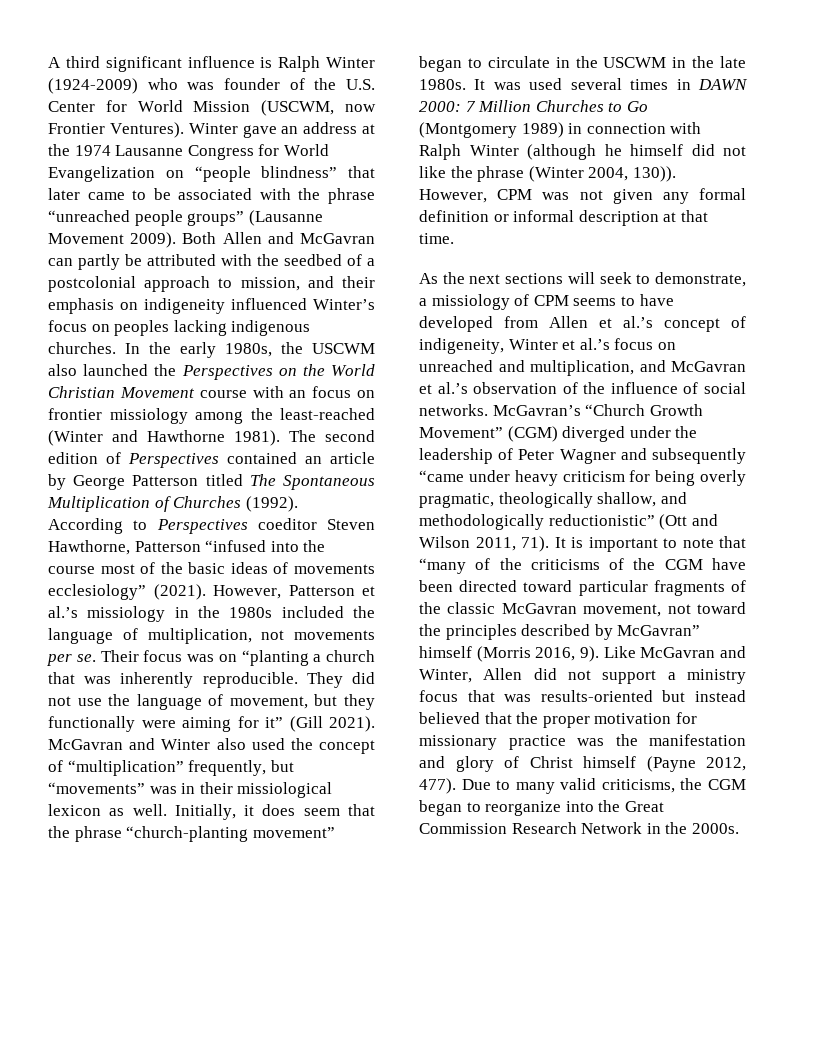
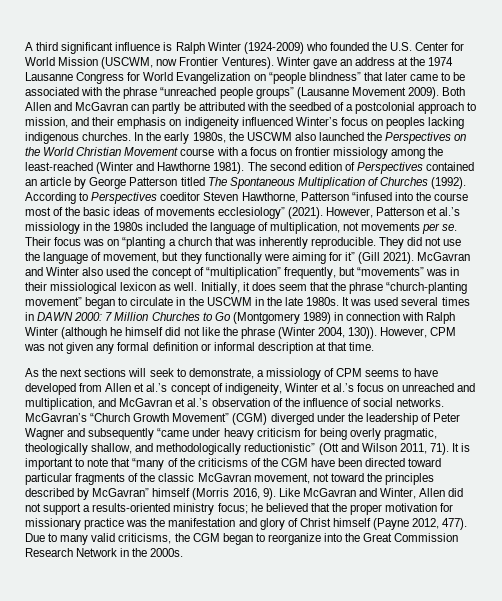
[187,78,305,90] was founder of -> [329,42,369,51] founded
[289,390,307,398] an -> [240,149,248,156] a
[687,669,746,684] [419,690,746,702] ministry focus that was results-oriented but instead -> [92,503,263,515] results-oriented ministry focus; he

